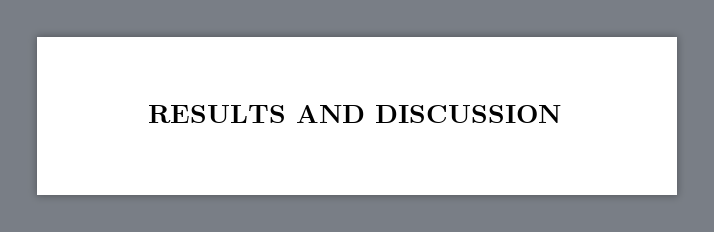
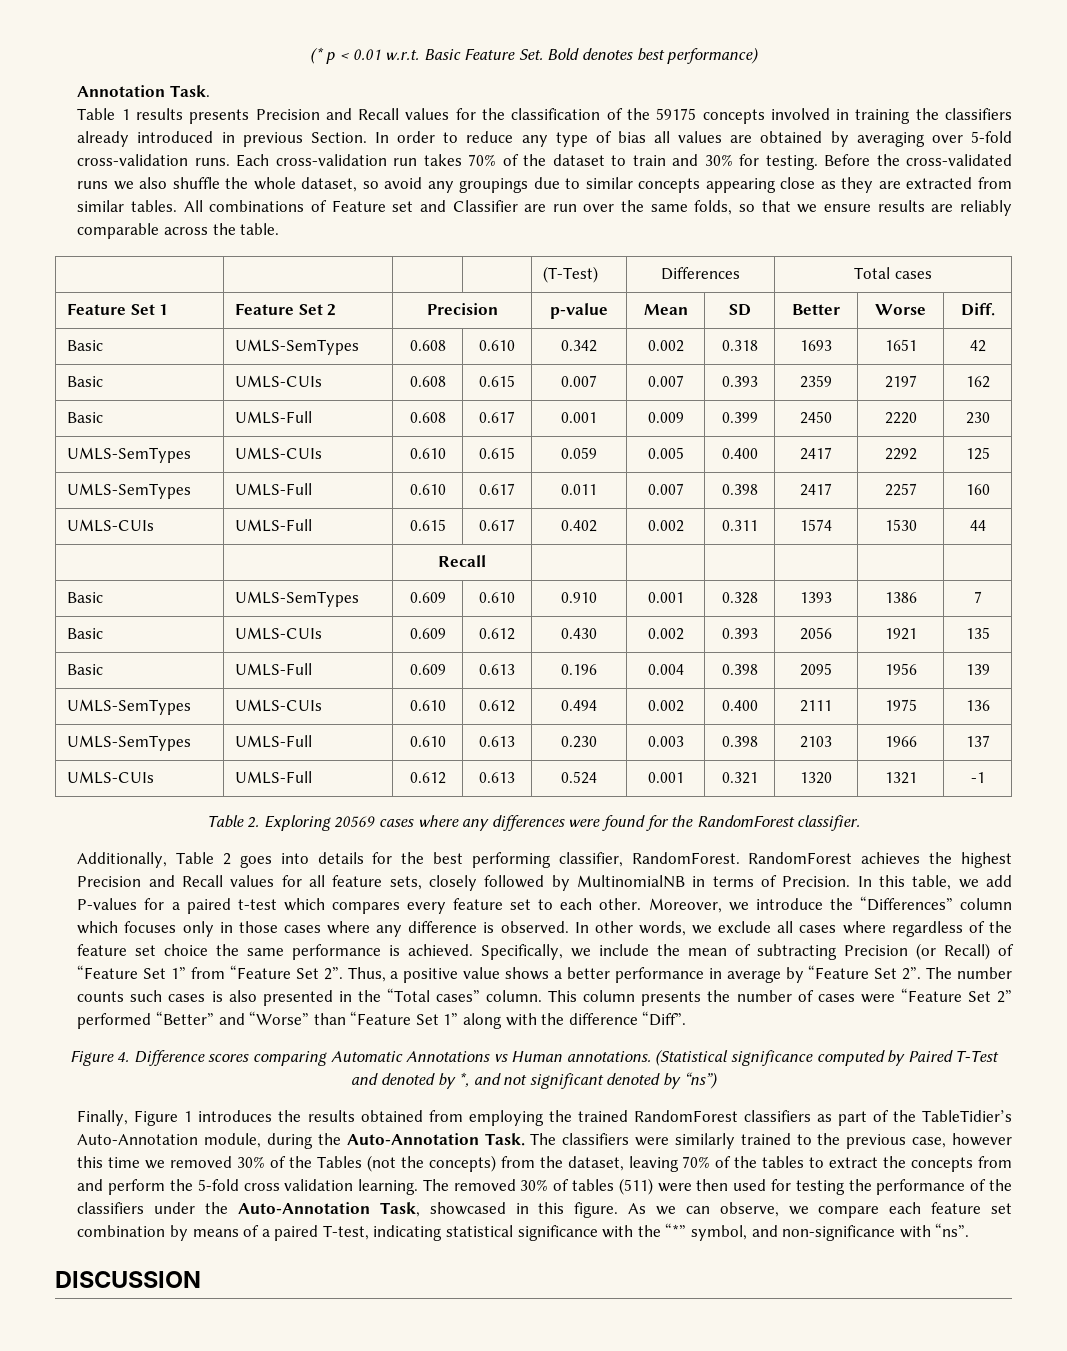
[148,105,365,123] RESULTS AND -> [309,47,760,64] [77,85,210,97] [77,108,1012,124] [77,131,1013,147] [77,154,1012,170] [77,177,1012,193] [77,200,1013,216] [77,223,280,239] [543,266,599,283] [661,267,740,280] [854,267,932,279] [67,303,169,315] [235,303,337,316] [426,303,498,315] [550,303,608,319] [643,304,688,315] [728,304,751,316] [792,304,840,315] [875,304,926,315] [960,303,995,316] [67,340,104,351] [235,339,360,355] [409,340,446,351] [479,340,515,351] [561,340,597,352] [647,340,684,352] [721,340,758,351] [800,340,832,351] [884,339,917,351] [969,340,986,352] [67,376,104,387] [235,375,323,388] [409,376,446,387] [479,375,515,387] [561,375,597,387] [647,375,684,387] [721,376,758,387] [800,375,832,388] [884,375,917,388] [965,376,990,388] [67,412,104,423] [235,411,313,424] [409,412,446,423] [479,411,515,423] [561,412,597,423] [647,412,684,423] [721,412,758,423] [800,411,832,424] [884,412,917,424] [965,412,990,424] [67,447,192,463] [235,447,323,460] [409,448,446,459] [479,447,515,459] [561,447,597,459] [647,447,684,459] [721,448,758,459] [800,447,832,460] [884,448,917,460] [965,447,990,460] [67,483,192,499] [235,483,313,496] [409,484,446,495] [479,483,515,495] [561,484,597,495] [647,483,684,495] [721,484,758,495] [800,483,832,496] [884,483,917,496] [965,484,990,495] [67,519,155,532] [235,519,313,532] [409,519,446,531] [479,519,515,531] [561,520,597,532] [647,520,684,532] [721,520,758,531] [800,519,832,531] [884,519,917,531] [969,520,986,531] [438,555,486,567] [67,592,104,603] [235,591,360,607] [409,592,446,603] [479,592,515,603] [561,592,597,603] [647,592,684,603] [721,592,758,604] [800,592,832,603] [884,592,917,603] [973,591,982,603] [67,628,104,639] [235,627,323,640] [409,628,446,639] [479,628,515,640] [561,628,597,639] [647,628,684,640] [721,628,758,639] [800,627,832,640] [884,628,917,640] [965,627,990,639] [67,664,104,675] [235,663,313,676] [409,664,446,675] [479,664,515,675] [561,664,597,675] [647,664,684,675] [721,664,758,675] [800,663,832,676] [884,663,917,675] [965,664,990,675] [67,699,192,715] [235,699,323,712] [409,700,446,711] [479,700,515,712] [561,700,597,711] [647,700,684,712] [721,700,758,711] [800,700,832,712] [884,699,917,711] [965,700,990,711] [67,735,192,751] [235,735,313,748] [409,736,446,747] [479,736,515,747] [561,736,597,748] [647,736,684,747] [721,736,758,747] [800,736,832,748] [884,736,917,747] [965,735,990,747] [67,771,155,784] [235,771,313,784] [409,772,446,784] [479,772,515,783] [561,771,597,784] [647,772,684,783] [721,772,758,784] [800,772,832,784] [884,772,917,784] [970,772,985,783] [206,815,861,831] [77,852,1012,868] [77,875,1012,891] [77,896,1012,914] [77,921,1013,937] [77,943,1014,960] [77,965,1012,983] [77,988,1012,1006] [77,1011,687,1029] [69,1049,1000,1066] [351,1072,718,1089] [77,1110,1012,1126] [77,1133,1012,1149] [77,1155,1012,1172] [77,1178,1013,1195] [77,1202,1012,1218] [77,1223,970,1241] (* p < 0.01 w.r.t. Basic Feature Set. Bold denotes best performance) // Annotation Task. // Table 1 results presents Precision and Recall values for the classification of the 59175 concepts involved in training the classifiers already introduced in previous Section. In order to reduce any type of bias all values are obtained by averaging over 5-fold cross-validation runs. Each cross-validation run takes 70% of the dataset to train and 30% for testing. Before the cross-validated runs we also shuffle the whole dataset, so avoid any groupings due to similar concepts appearing close as they are extracted from similar tables. All combinations of Feature set and Classifier are run over the same folds, so that we ensure results are reliably comparable across the table. // | | | | (T-Test) | Differences | Total cases // Feature Set 1 | Feature Set 2 | Precision | p-value | Mean | SD | Better | Worse | Diff. // Basic | UMLS-SemTypes | 0.608 | 0.610 | 0.342 | 0.002 | 0.318 | 1693 | 1651 | 42 // Basic | UMLS-CUIs | 0.608 | 0.615 | 0.007 | 0.007 | 0.393 | 2359 | 2197 | 162 // Basic | UMLS-Full | 0.608 | 0.617 | 0.001 | 0.009 | 0.399 | 2450 | 2220 | 230 // UMLS-SemTypes | UMLS-CUIs | 0.610 | 0.615 | 0.059 | 0.005 | 0.400 | 2417 | 2292 | 125 // UMLS-SemTypes | UMLS-Full | 0.610 | 0.617 | 0.011 | 0.007 | 0.398 | 2417 | 2257 | 160 // UMLS-CUIs | UMLS-Full | 0.615 | 0.617 | 0.402 | 0.002 | 0.311 | 1574 | 1530 | 44 // | | Recall | | | | | | // Basic | UMLS-SemTypes | 0.609 | 0.610 | 0.910 | 0.001 | 0.328 | 1393 | 1386 | 7 // Basic | UMLS-CUIs | 0.609 | 0.612 | 0.430 | 0.002 | 0.393 | 2056 | 1921 | 135 // Basic | UMLS-Full | 0.609 | 0.613 | 0.196 | 0.004 | 0.398 | 2095 | 1956 | 139 // UMLS-SemTypes | UMLS-CUIs | 0.610 | 0.612 | 0.494 | 0.002 | 0.400 | 2111 | 1975 | 136 // UMLS-SemTypes | UMLS-Full | 0.610 | 0.613 | 0.230 | 0.003 | 0.398 | 2103 | 1966 | 137 // UMLS-CUIs | UMLS-Full | 0.612 | 0.613 | 0.524 | 0.001 | 0.321 | 1320 | 1321 | -1 // Table 2. Exploring 20569 cases where any differences were found for the RandomForest classifier. // Additionally, Table 2 goes into details for the best performing classifier, RandomForest. RandomForest achieves the highest Precision and Recall values for all feature sets, closely followed by MultinomialNB in terms of Precision. In this table, we add P-values for a paired t-test which compares every feature set to each other. Moreover, we introduce the “Differences” column which focuses only in those cases where any difference is observed. In other words, we exclude all cases where regardless of the feature set choice the same performance is achieved. Specifically, we include the mean of subtracting Precision (or Recall) of “Feature Set 1” from “Feature Set 2”. Thus, a positive value shows a better performance in average by “Feature Set 2”. The number counts such cases is also presented in the “Total cases” column. This column presents the number of cases were “Feature Set 2” performed “Better” and “Worse” than “Feature Set 1” along with the difference “Diff”. // Figure 4. Difference scores comparing Automatic Annotations vs Human annotations. (Statistical significance computed by Paired T-Test and denoted by *, and not significant denoted by “ns”) // Finally, Figure 1 introduces the results obtained from employing the trained RandomForest classifiers as part of the TableTidier’s Auto-Annotation module, during the Auto-Annotation Task. The classifiers were similarly trained to the previous case, however this time we removed 30% of the Tables (not the concepts) from the dataset, leaving 70% of the tables to extract the concepts from and perform the 5-fold cross validation learning. The removed 30% of tables (511) were then used for testing the performance of the classifiers under the Auto-Annotation Task, showcased in this figure. As we can observe, we compare each feature set combination by means of a paired T-test, indicating statistical significance with the “*” symbol, and non-significance with “ns”. //

